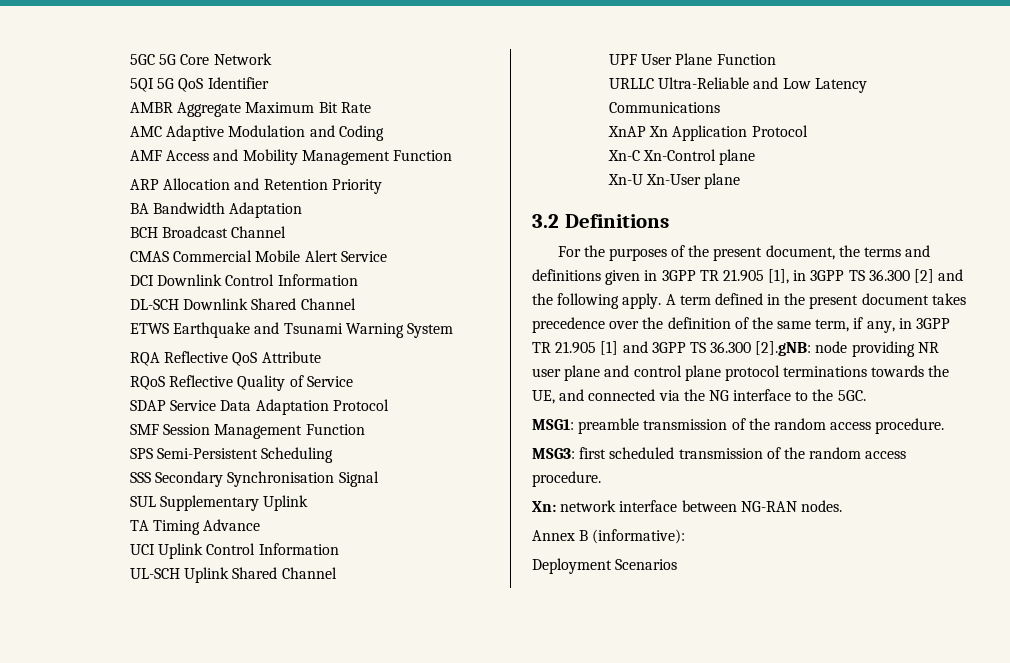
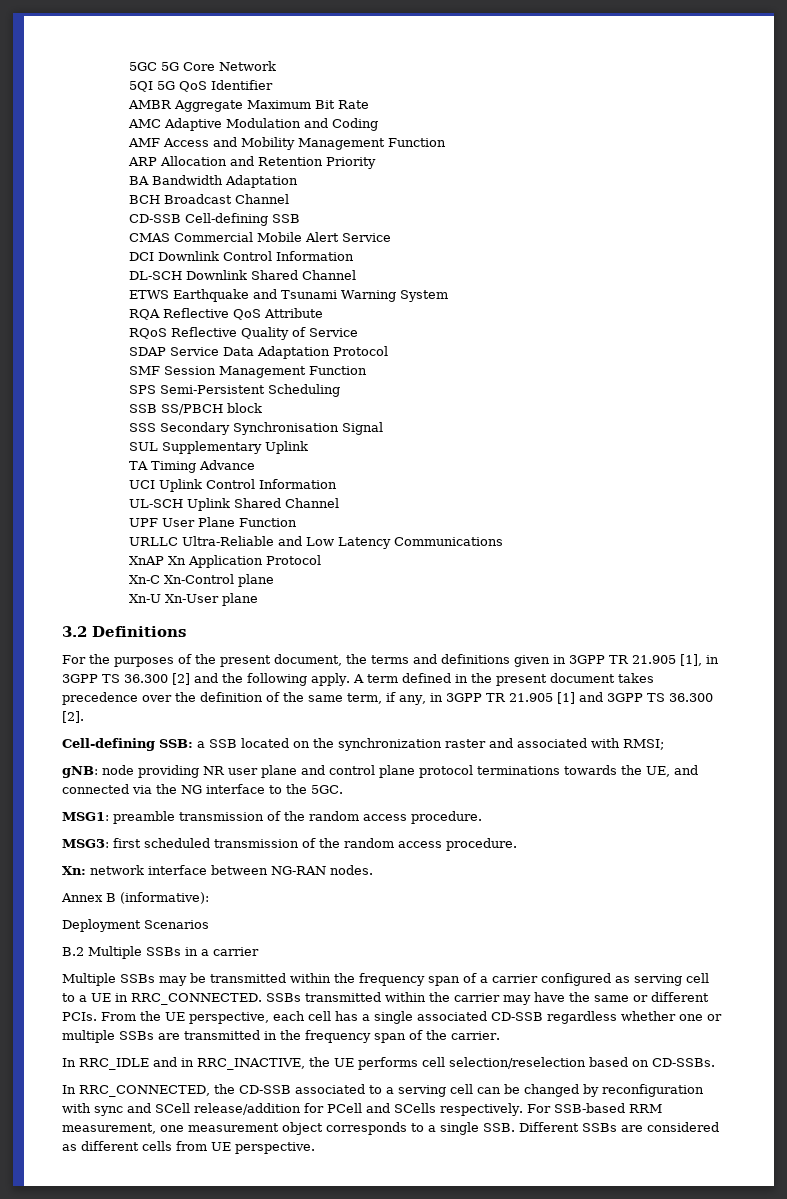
(287, 232) none -> [128,213,300,226] // CD-SSB Cell-defining SSB
(334, 455) none -> [128,403,262,415] // SSB SS/PBCH block
[755,341,812,356] [2].gNB: -> [62,711,84,723] [62,738,664,751] [62,766,98,778] [2]. // Cell-defining SSB: a SSB located on the synchronization raster and associated with RMSI; // gNB:
(678, 564) none -> [62,946,259,959] [62,973,709,986] [62,992,709,1005] [62,1011,722,1024] [62,1030,500,1043] [62,1057,715,1070] [62,1084,704,1097] [62,1103,662,1116] [62,1122,719,1135] [62,1141,315,1154] // B.2 Multiple SSBs in a carrier // Multiple SSBs may be transmitted within the frequency span of a carrier configured as serving cell to a UE in RRC_CONNECTED. SSBs transmitted within the carrier may have the same or different PCIs. From the UE perspective, each cell has a single associated CD-SSB regardless whether one or multiple SSBs are transmitted in the frequency span of the carrier. // In RRC_IDLE and in RRC_INACTIVE, the UE performs cell selection/reselection based on CD-SSBs. // In RRC_CONNECTED, the CD-SSB associated to a serving cell can be changed by reconfiguration with sync and SCell release/addition for PCell and SCells respectively. For SSB-based RRM measurement, one measurement object corresponds to a single SSB. Different SSBs are considered as different cells from UE perspective.

